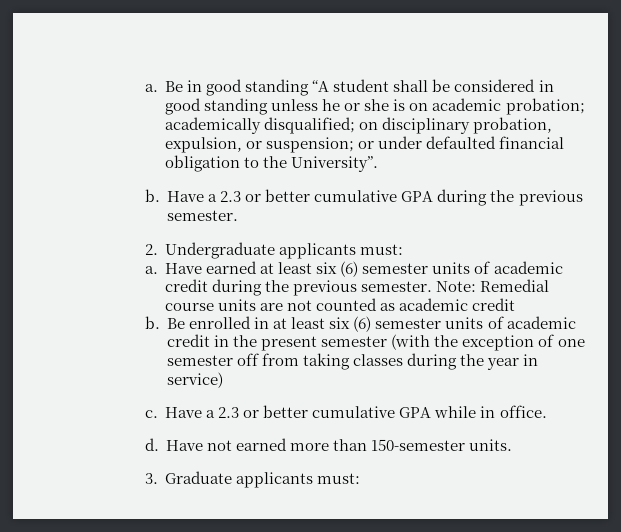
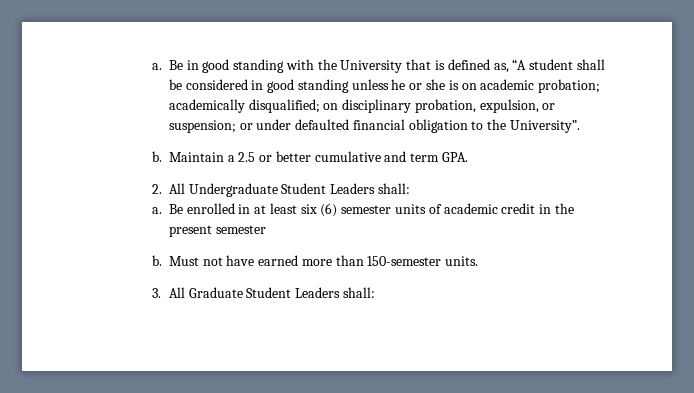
(310, 87) none -> [285,59,509,73] with the University that is defined as,
[167,189,583,206] [167,210,239,221] [144,242,404,259] [144,261,563,277] [165,279,550,296] [165,298,516,311] [144,316,160,329] Have a 2.3 or better cumulative GPA during the previous semester. // 2. Undergraduate applicants must: // a. Have earned at least six (6) semester units of academic credit during the previous semester. Note: Remedial course units are not counted as academic credit // b. -> [168,151,469,162] [151,183,410,197] [151,207,162,214] Maintain a 2.5 or better cumulative and term GPA. // 2. All Undergraduate Student Leaders shall: // a.
[391,334,585,351] [167,353,539,370] [167,372,224,388] [144,405,547,418] [144,438,233,451] (with the exception of one semester off from taking classes during the year in service) // c. Have a 2.3 or better cumulative GPA while in office. // d. Have not -> [151,255,255,266] // b. Must not have
[165,471,361,488] Graduate applicants must: -> [168,287,375,298] All Graduate Student Leaders shall:

